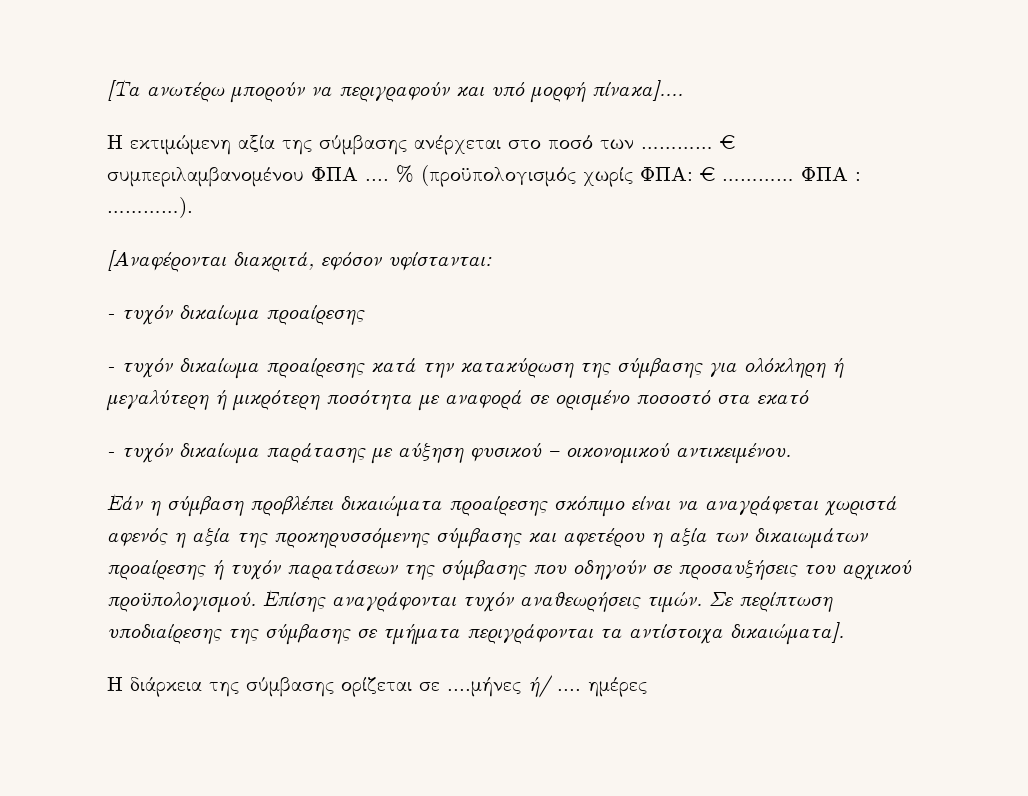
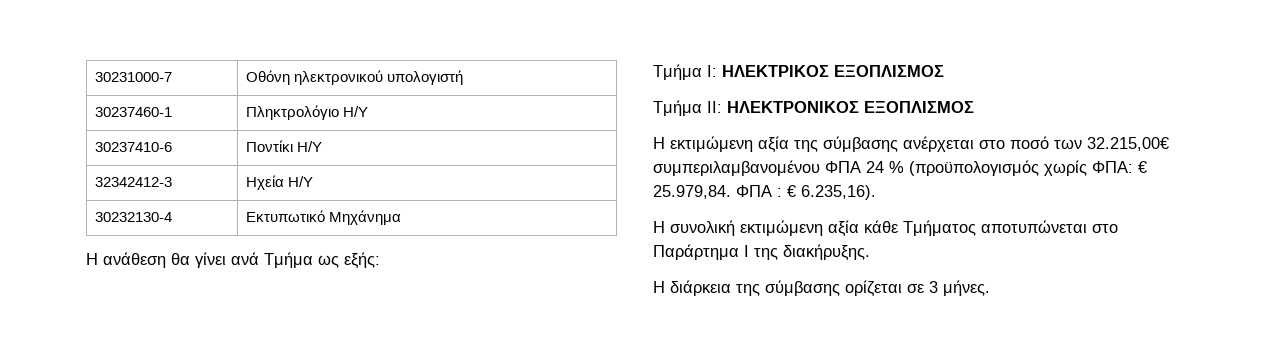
[107,79,683,103] [Τα ανωτέρω μπορούν να περιγραφούν και υπό μορφή πίνακα].... -> [94,72,172,82] [245,70,463,85] [94,107,172,117] [245,105,368,120] [94,142,172,152] [245,140,322,152] [94,177,172,187] [245,175,313,190] [94,212,172,222] [245,210,401,225] [86,252,380,269] [653,64,944,80] [653,100,974,116] 30231000-7 | Οθόνη ηλεκτρονικού υπολογιστή // 30237460-1 | Πληκτρολόγιο Η/Υ // 30237410-6 | Ποντίκι Η/Υ // 32342412-3 | Ηχεία Η/Υ // 30232130-4 | Εκτυπωτικό Μηχάνημα // Η ανάθεση θα γίνει ανά Τμήμα ως εξής: // Τμήμα Ι: ΗΛΕΚΤΡΙΚΟΣ ΕΞΟΠΛΙΣΜΟΣ // Τμήμα ΙΙ: ΗΛΕΚΤΡΟΝΙΚΟΣ ΕΞΟΠΛΙΣΜΟΣ
[641,135,735,149] ………… € -> [1087,137,1169,151] 32.215,00€
[365,179,389,181] .... -> [866,161,884,173] 24
[722,179,794,181] ………… -> [653,185,731,199] 25.979,84.
[107,197,193,218] [107,250,492,272] [107,305,365,326] [107,358,844,379] [106,390,809,411] [107,443,791,464] [107,493,897,517] [107,528,868,549] [107,560,912,581] [107,589,833,613] [107,622,844,645] …………). // [Αναφέρονται διακριτά, εφόσον υφίστανται: // - τυχόν δικαίωμα προαίρεσης // - τυχόν δικαίωμα προαίρεσης κατά την κατακύρωση της σύμβασης για ολόκληρη ή μεγαλύτερη ή μικρότερη ποσότητα με αναφορά σε ορισμένο ποσοστό στα εκατό // - τυχόν δικαίωμα παράτασης με αύξηση φυσικού – οικονομικού αντικειμένου. // Εάν η σύμβαση προβλέπει δικαιώματα προαίρεσης σκόπιμο είναι να αναγράφεται χωριστά αφενός η αξία της προκηρυσσόμενης σύμβασης και αφετέρου η αξία των δικαιωμάτων προαίρεσης ή τυχόν παρατάσεων της σύμβασης που οδηγούν σε προσαυξήσεις του αρχικού προϋπολογισμού. Επίσης αναγράφονται τυχόν αναθεωρήσεις τιμών. Σε περίπτωση υποδιαίρεσης της σύμβασης σε τμήματα περιγράφονται τα αντίστοιχα δικαιώματα]. -> [787,185,876,200] [653,220,1118,237] [653,244,870,261] € 6.235,16). // Η συνολική εκτιμώμενη αξία κάθε Τμήματος αποτυπώνεται στο Παράρτημα Ι της διακήρυξης.
[447,675,647,698] ....μήνες ή/ .... ημέρες -> [929,280,990,296] 3 μήνες.

